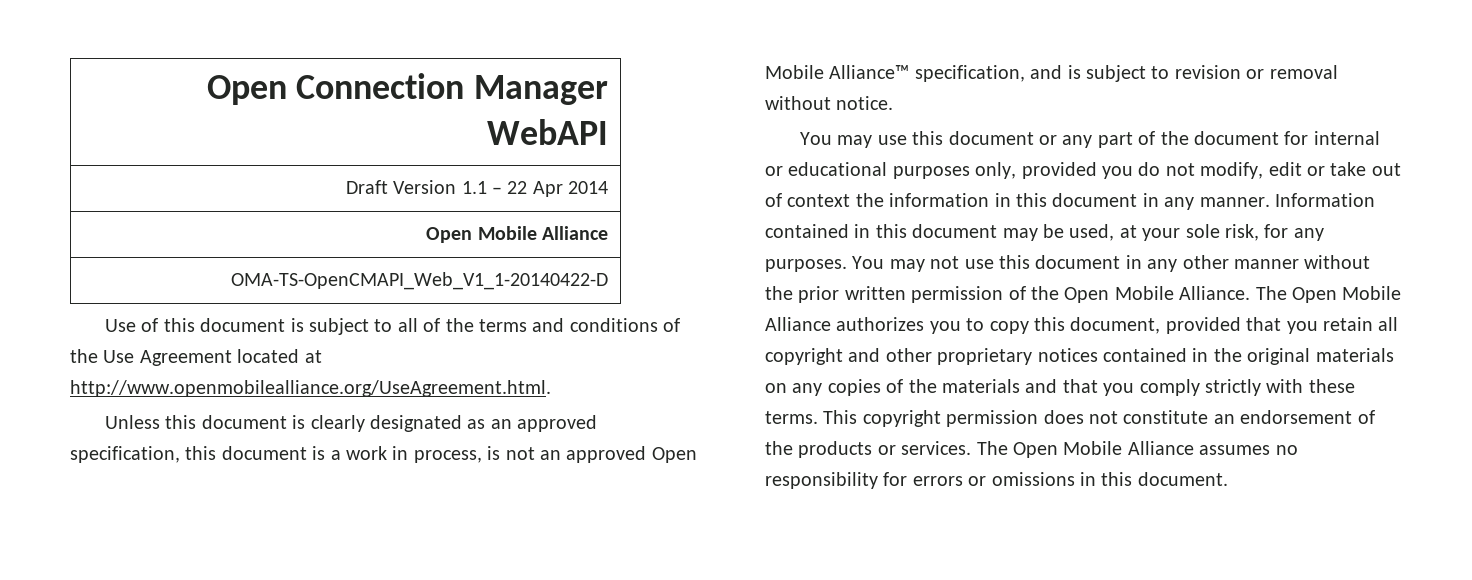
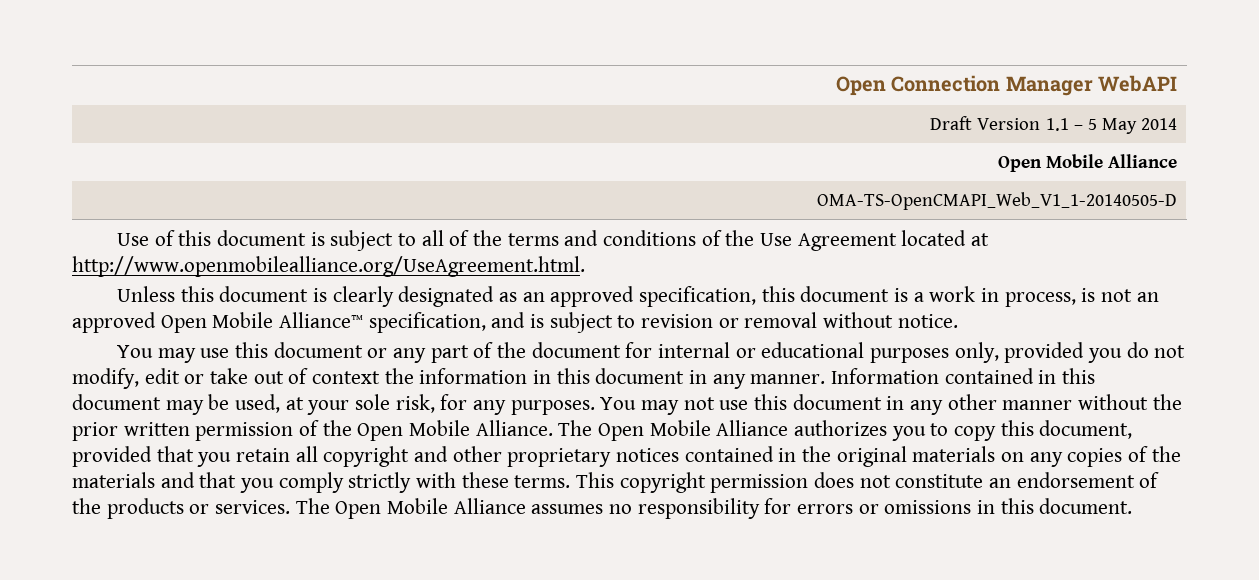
[507,181,563,197] 22 Apr -> [1087,118,1138,134] 5 May
[231,272,609,290] OMA-TS-OpenCMAPI_Web_V1_1-20140422-D -> [817,192,1178,210] OMA-TS-OpenCMAPI_Web_V1_1-20140505-D

